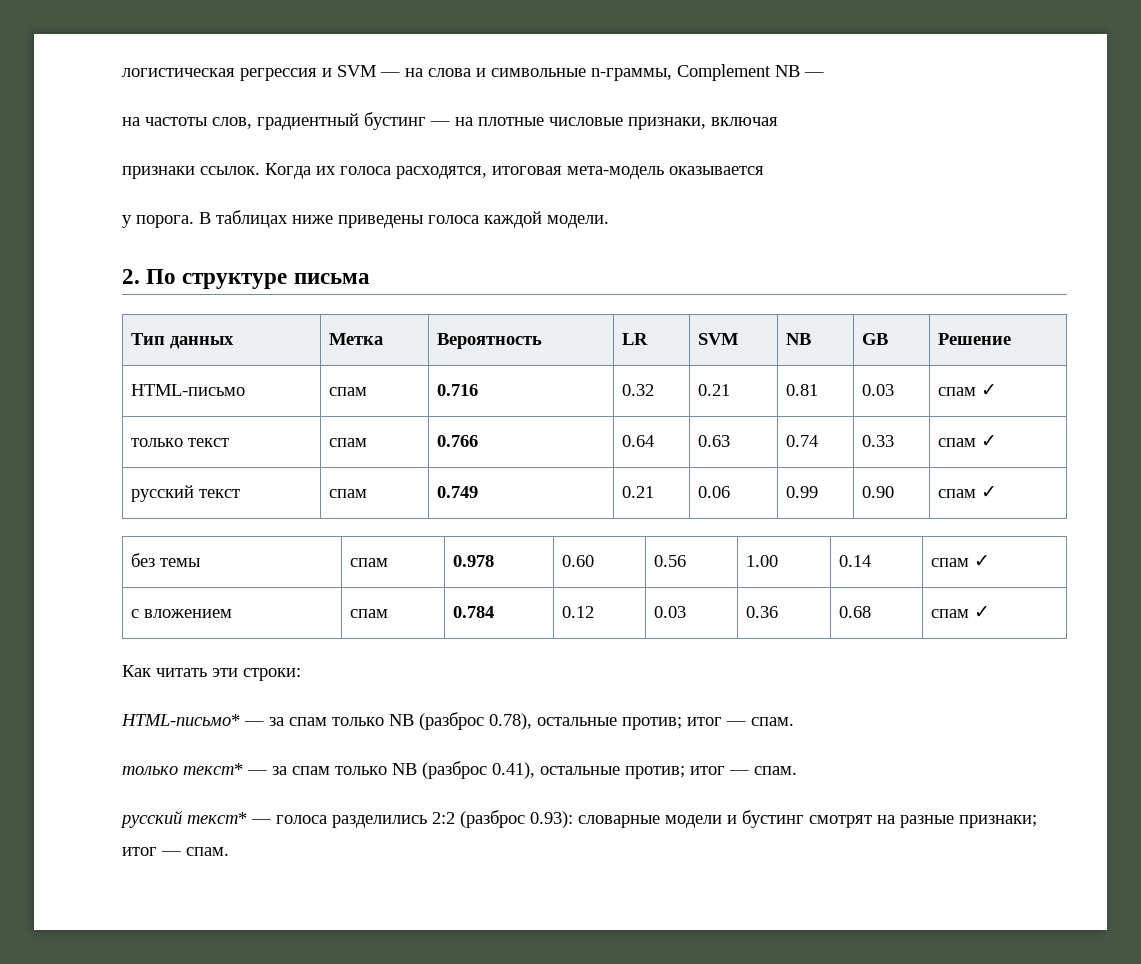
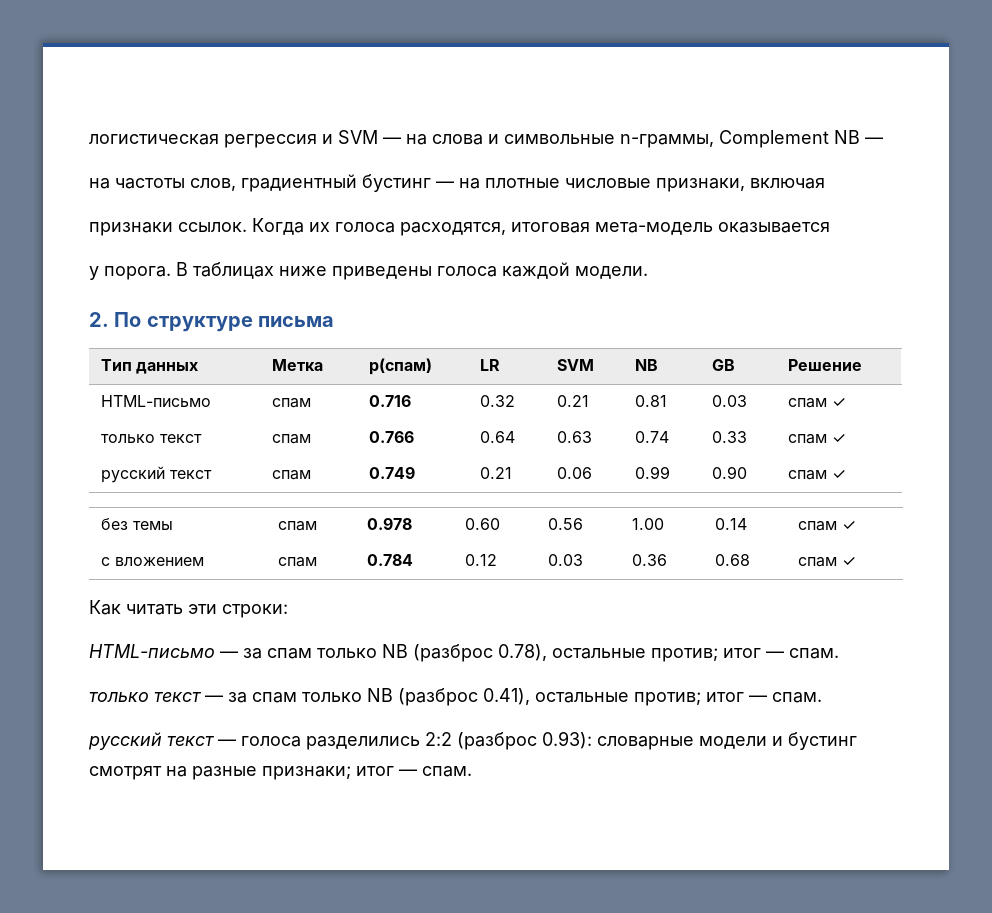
[436,333,542,349] Вероятность -> [369,358,433,375] p(спам)
[121,714,240,726] HTML-письмо* -> [89,644,215,658] HTML-письмо
[183,763,243,775] текст* -> [154,692,202,702] текст
[187,812,247,824] текст* -> [167,736,215,746] текст

